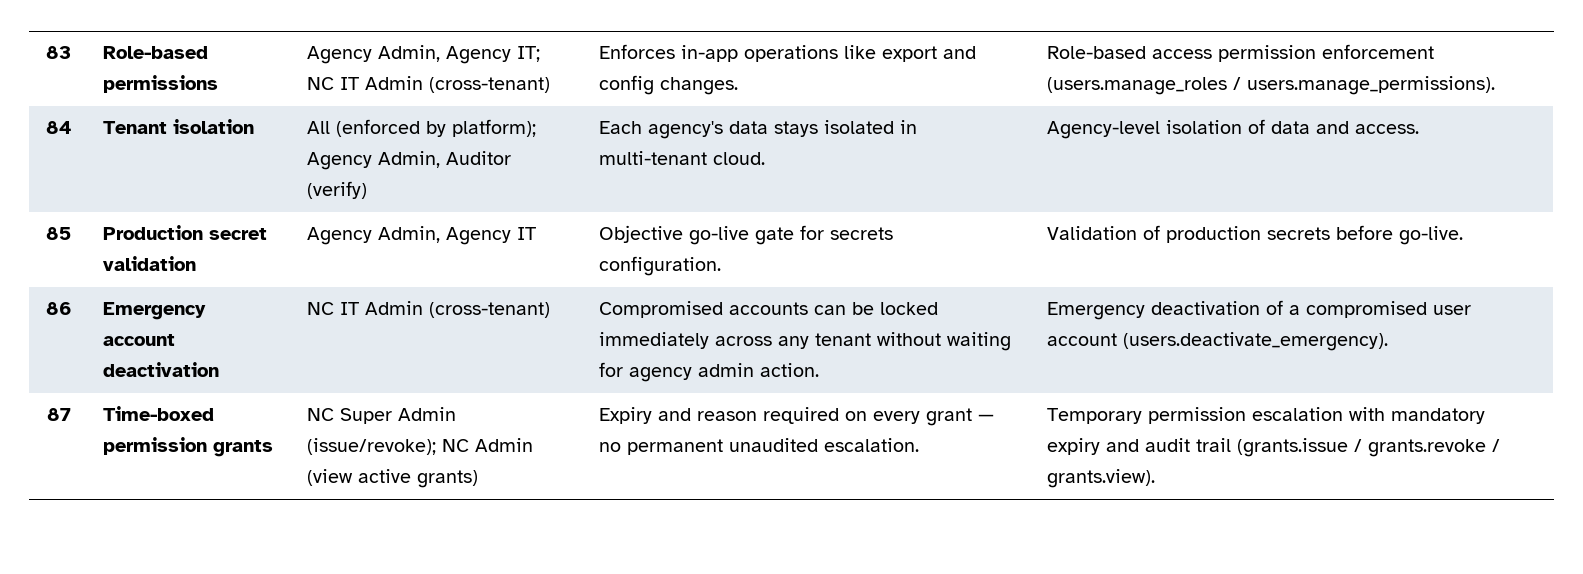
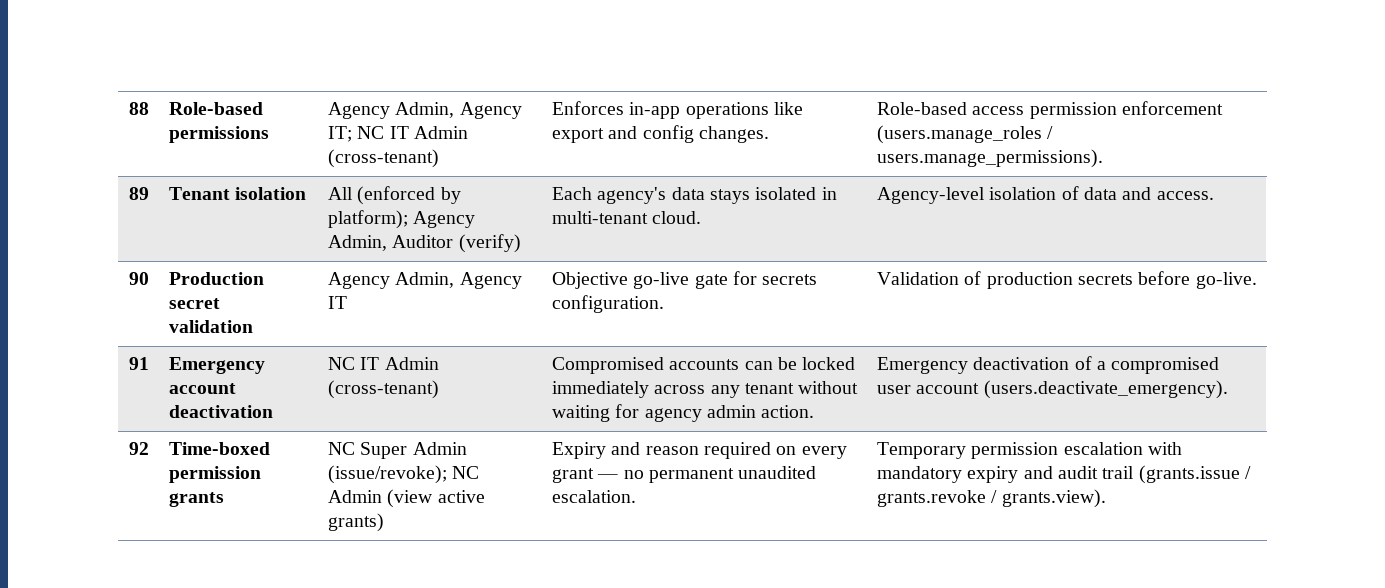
[46,46,71,59] 83 -> [129,102,149,115] 88
[45,121,72,134] 84 -> [129,187,149,200] 89
[46,227,71,240] 85 -> [129,272,149,285] 90
[45,302,72,315] 86 -> [129,357,149,370] 91
[46,408,71,421] 87 -> [129,442,149,455] 92

